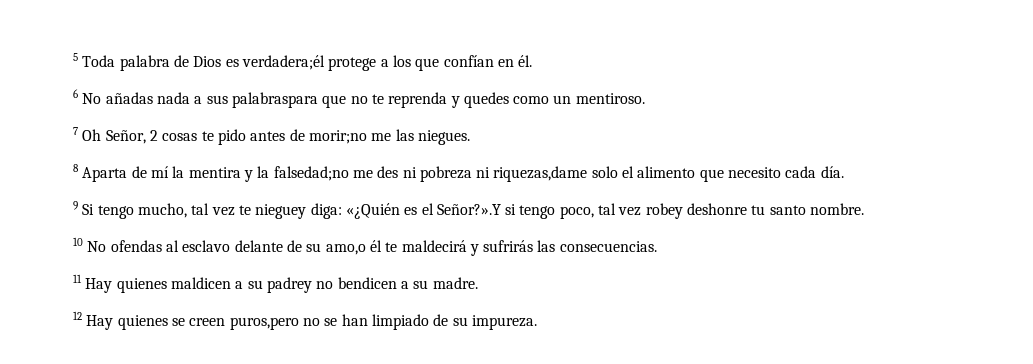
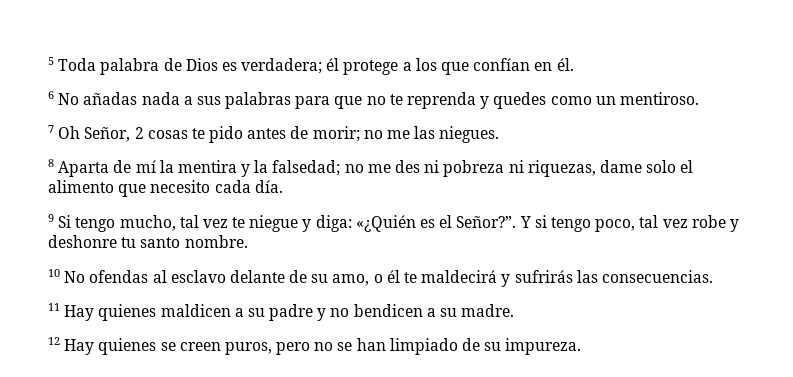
[241,55,325,70] verdadera;él -> [241,58,340,74] verdadera; él
[231,92,318,108] palabraspara -> [225,92,331,109] palabras para
[308,130,367,144] morir;no -> [312,126,383,142] morir; no
[273,166,349,181] falsedad;no -> [272,160,364,176] falsedad; no
[493,166,588,182] riquezas,dame -> [527,160,642,177] riquezas, dame
[255,204,307,219] nieguey -> [249,215,312,232] niegue y
[436,204,501,215] Señor?».Y -> [456,216,531,228] Señor?”. Y
[645,203,683,219] robey -> [691,215,739,232] robe y
[325,244,366,255] amo,o -> [332,274,383,286] amo, o
[266,277,312,293] padrey -> [269,304,327,321] padre y
[229,317,299,330] puros,pero -> [224,342,311,355] puros, pero

